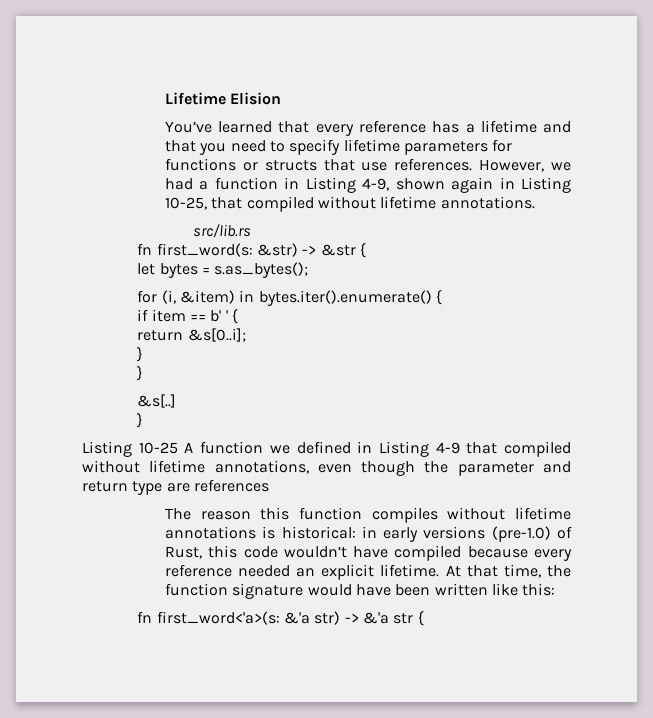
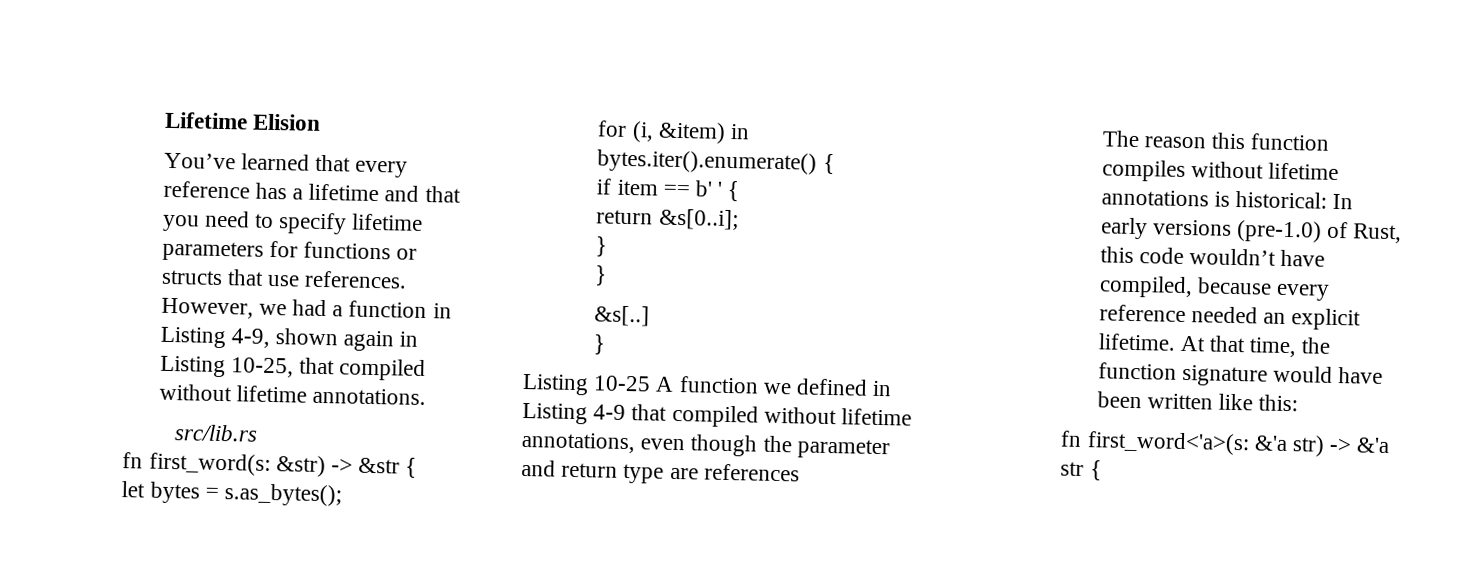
[361,526,377,538] in -> [1332,193,1354,210] In
[394,545,462,561] compiled -> [1098,275,1193,299] compiled,

